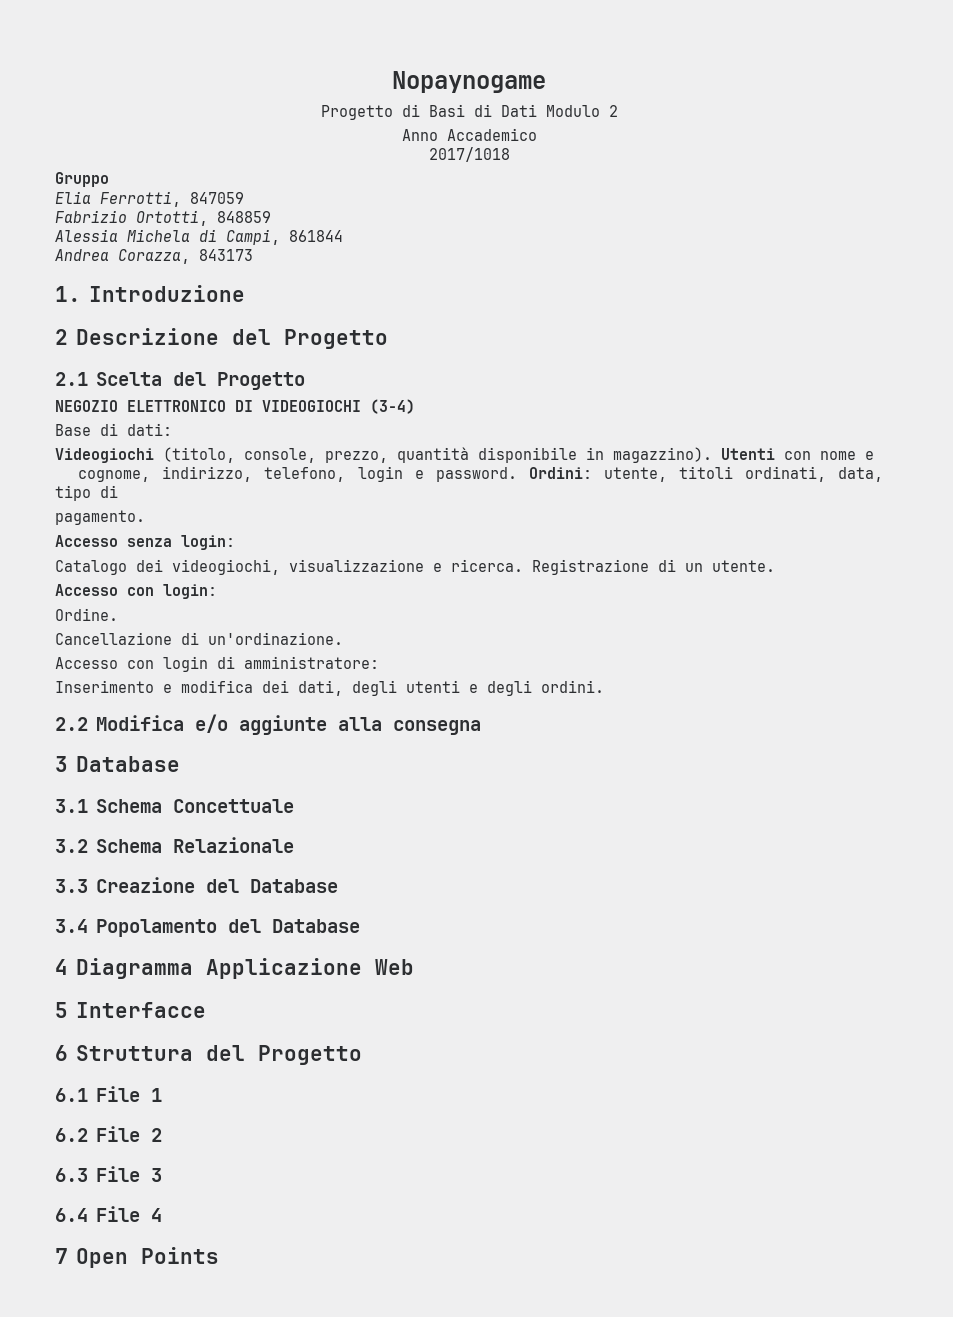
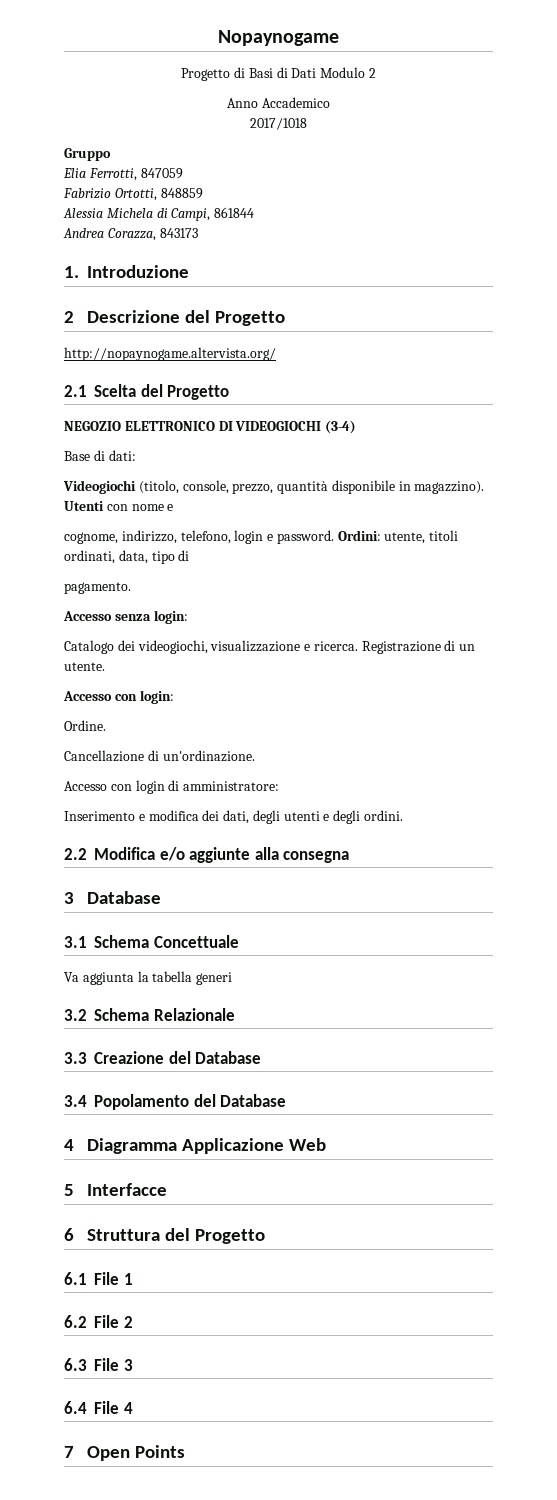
(388, 339) none -> [64,347,276,361] // http://nopaynogame.altervista.org/
(294, 806) none -> [64,971,233,985] // Va aggiunta la tabella generi

